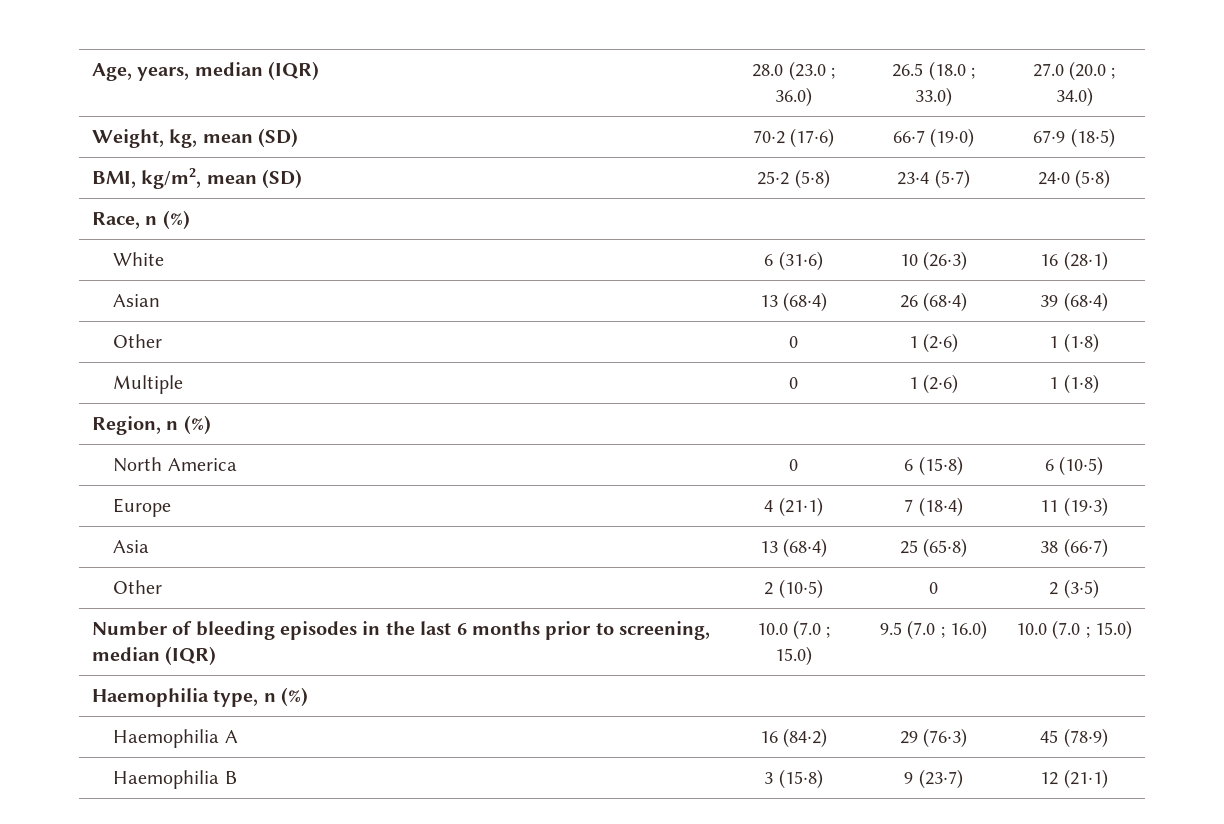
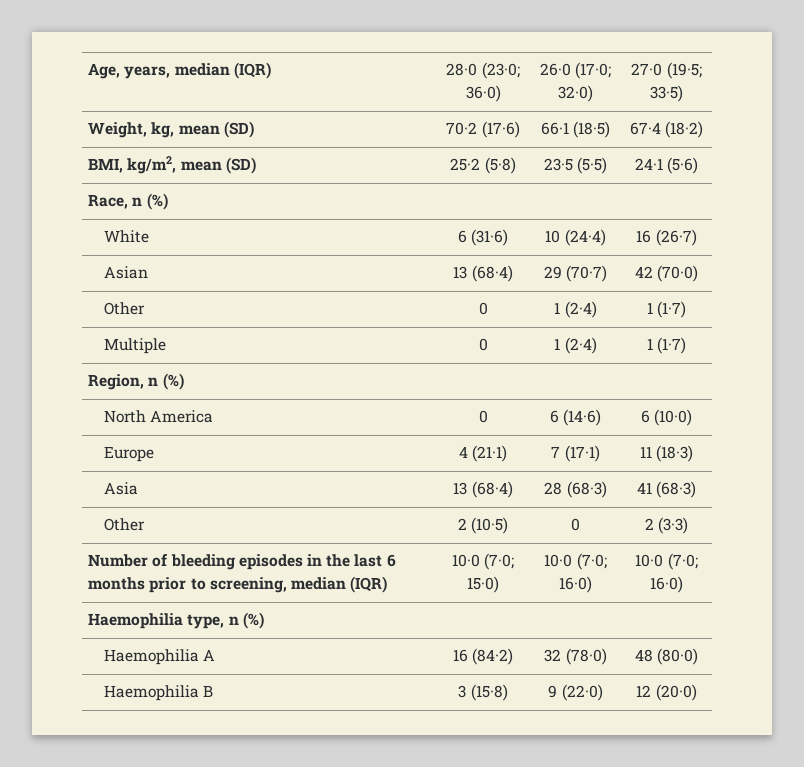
[752,61,835,81] [775,87,812,107] [892,61,975,81] [915,87,952,107] [1032,61,1116,81] [1055,87,1093,107] 28.0 (23.0 ; 36.0) | 26.5 (18.0 ; 33.0) | 27.0 (20.0 ; 34.0) -> [446,62,520,79] [465,85,501,102] [539,62,612,79] [558,85,593,102] [631,62,702,79] [650,85,683,102] 28·0 (23·0; 36·0) | 26·0 (17·0; 32·0) | 27·0 (19·5; 33·5)
[892,128,975,148] [1033,128,1115,148] 66·7 (19·0) | 67·9 (18·5) -> [540,121,611,138] [629,121,704,138] 66·1 (18·5) | 67·4 (18·2)
[897,169,970,189] [1037,169,1111,189] 23·4 (5·7) | 24·0 (5·8) -> [543,157,608,174] [634,157,699,174] 23·5 (5·5) | 24·1 (5·6)
[923,251,968,271] [1040,251,1108,271] (26·3) | 16 (28·1) -> [564,229,606,246] [636,229,697,246] (24·4) | 16 (26·7)
[899,292,968,312] [1040,292,1108,312] 26 (68·4) | 39 (68·4) -> [543,265,608,282] [634,265,699,282] 29 (70·7) | 42 (70·0)
[923,333,959,353] [1049,333,1099,353] (2·6) | 1 (1·8) -> [564,301,597,318] [646,301,687,318] (2·4) | 1 (1·7)
[923,374,959,394] [1049,374,1099,394] (2·6) | 1 (1·8) -> [564,337,597,354] [646,337,687,354] (2·4) | 1 (1·7)
[918,456,963,476] [1044,456,1104,476] (15·8) | 6 (10·5) -> [563,409,602,426] [640,409,693,426] (14·6) | 6 (10·0)
[918,497,963,517] (18·4) -> [564,445,600,462] (17·1)
[1063,497,1108,517] (19·3) -> [656,445,694,462] (18·3)
[899,538,968,558] [1040,538,1108,558] 25 (65·8) | 38 (66·7) -> [544,481,607,498] [636,481,697,498] 28 (68·3) | 41 (68·3)
[1063,579,1099,599] (3·5) -> [658,517,689,534] (3·3)
[756,620,831,640] [775,646,812,666] [879,620,988,640] [1015,620,1133,640] 10.0 (7.0 ; 15.0) | 9.5 (7.0 ; 16.0) | 10.0 (7.0 ; 15.0) -> [451,553,515,570] [467,576,499,593] [544,553,607,570] [559,576,592,593] [635,553,698,570] [650,576,683,593] 10·0 (7·0; 15·0) | 10·0 (7·0; 16·0) | 10·0 (7·0; 16·0)
[899,728,968,748] [1040,728,1108,748] 29 (76·3) | 45 (78·9) -> [544,648,607,665] [634,648,699,665] 32 (78·0) | 48 (80·0)
[918,769,963,789] (23·7) -> [561,684,603,701] (22·0)
[1063,769,1108,789] (21·1) -> [655,684,697,701] (20·0)

